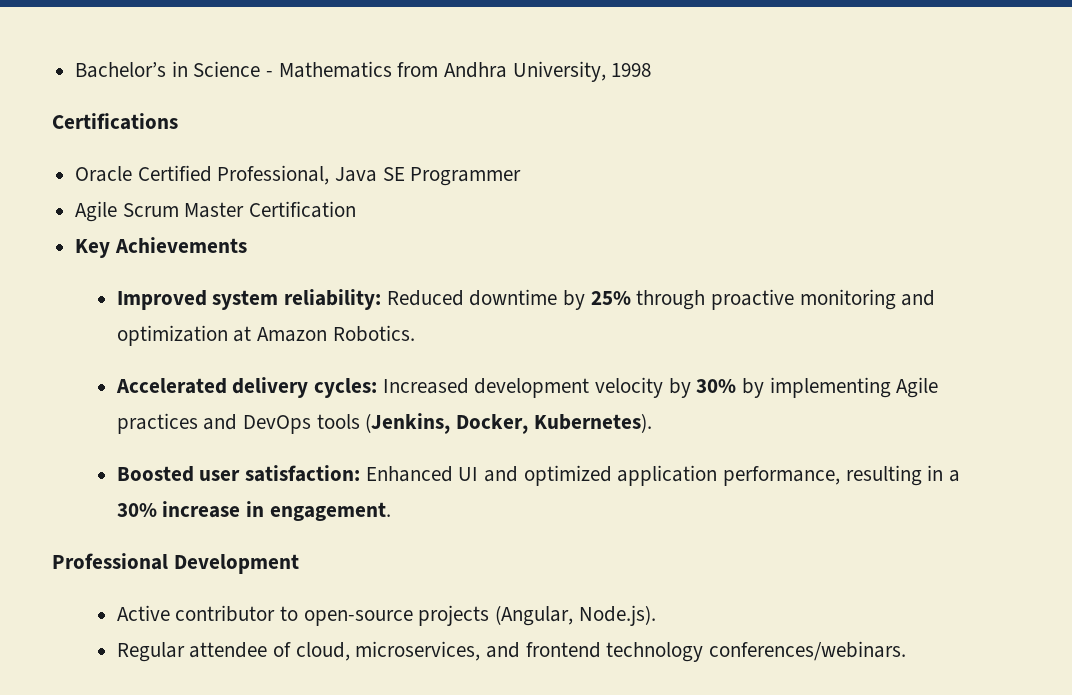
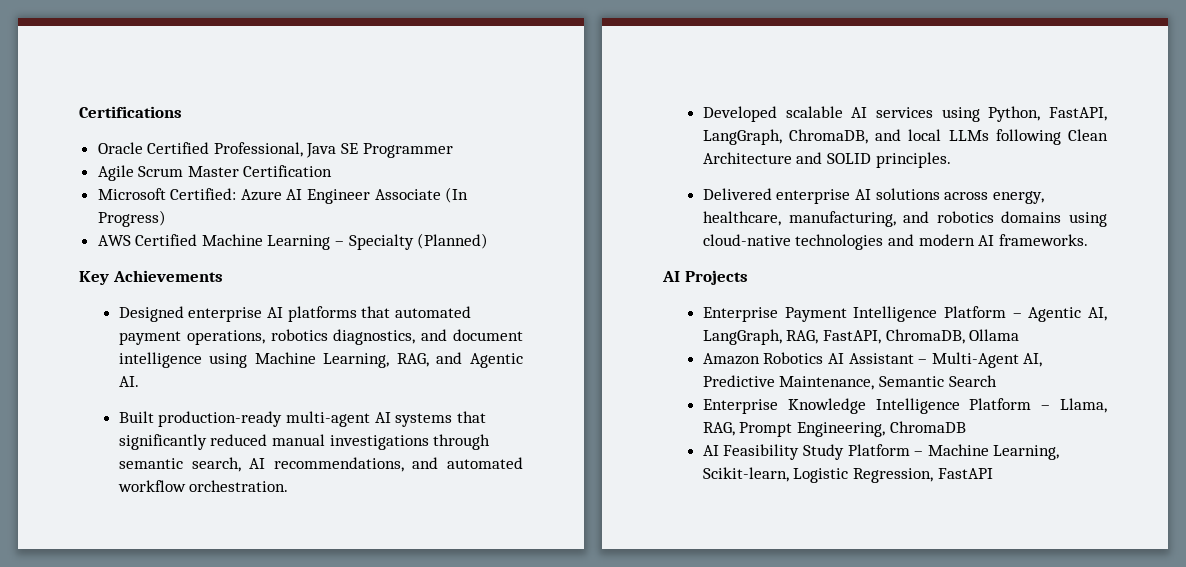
[75,61,652,82] Bachelor’s in Science - Mathematics from Andhra University, 1998 // -> (79, 112) none
[75,237,247,258] [116,289,936,310] [116,325,415,346] [115,377,939,398] [116,413,652,434] [116,465,961,486] [116,501,391,521] [52,553,299,574] [116,605,656,626] [116,641,907,662] Key Achievements // Improved system reliability: Reduced downtime by 25% through proactive monitoring and optimization at Amazon Robotics. // Accelerated delivery cycles: Increased development velocity by 30% by implementing Agile practices and DevOps tools (Jenkins, Docker, Kubernetes). // Boosted user satisfaction: Enhanced UI and optimized application performance, resulting in a 30% increase in engagement. // Professional Development // Active contributor to open-source projects (Angular, Node.js). // Regular attendee of cloud, microservices, and frontend technology conferences/webinars. -> [97,187,469,204] [97,210,166,227] [97,233,489,250] [79,270,223,285] [118,306,471,322] [118,329,523,345] [118,352,523,368] [118,376,139,387] [118,411,486,427] [118,434,491,450] [118,457,523,472] [117,480,289,492] [702,106,1107,122] [702,129,1108,145] [702,152,951,168] [702,188,1044,204] [702,211,1107,227] [702,234,1088,250] [662,270,748,285] [702,306,1107,322] [702,329,1020,345] [702,352,1043,368] [702,375,997,390] [702,398,1107,414] [702,421,966,437] [702,444,1060,460] [702,467,993,483] Microsoft Certified: Azure AI Engineer Associate (In Progress) // AWS Certified Machine Learning – Specialty (Planned) // Key Achievements // Designed enterprise AI platforms that automated payment operations, robotics diagnostics, and document intelligence using Machine Learning, RAG, and Agentic AI. // Built production-ready multi-agent AI systems that significantly reduced manual investigations through semantic search, AI recommendations, and automated workflow orchestration. // Developed scalable AI services using Python, FastAPI, LangGraph, ChromaDB, and local LLMs following Clean Architecture and SOLID principles. // Delivered enterprise AI solutions across energy, healthcare, manufacturing, and robotics domains using cloud-native technologies and modern AI frameworks. // AI Projects // Enterprise Payment Intelligence Platform – Agentic AI, LangGraph, RAG, FastAPI, ChromaDB, Ollama // Amazon Robotics AI Assistant – Multi-Agent AI, Predictive Maintenance, Semantic Search // Enterprise Knowledge Intelligence Platform – Llama, RAG, Prompt Engineering, ChromaDB // AI Feasibility Study Platform – Machine Learning, Scikit-learn, Logistic Regression, FastAPI

